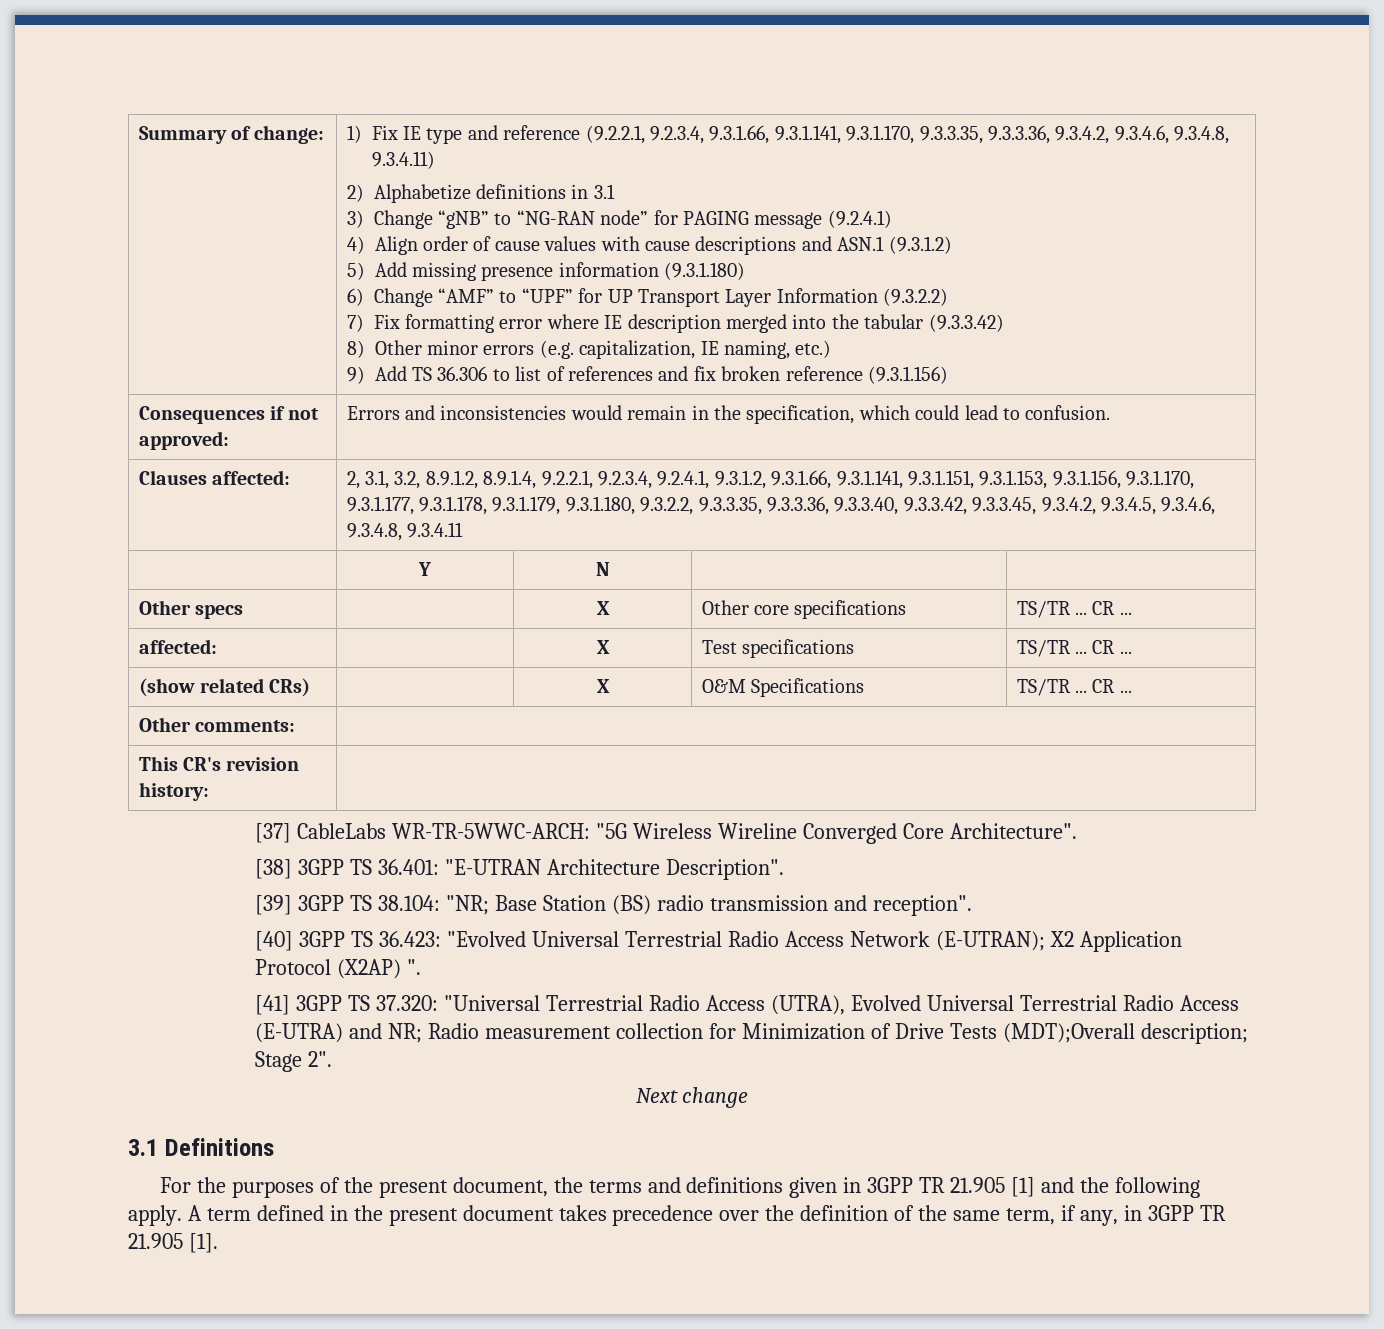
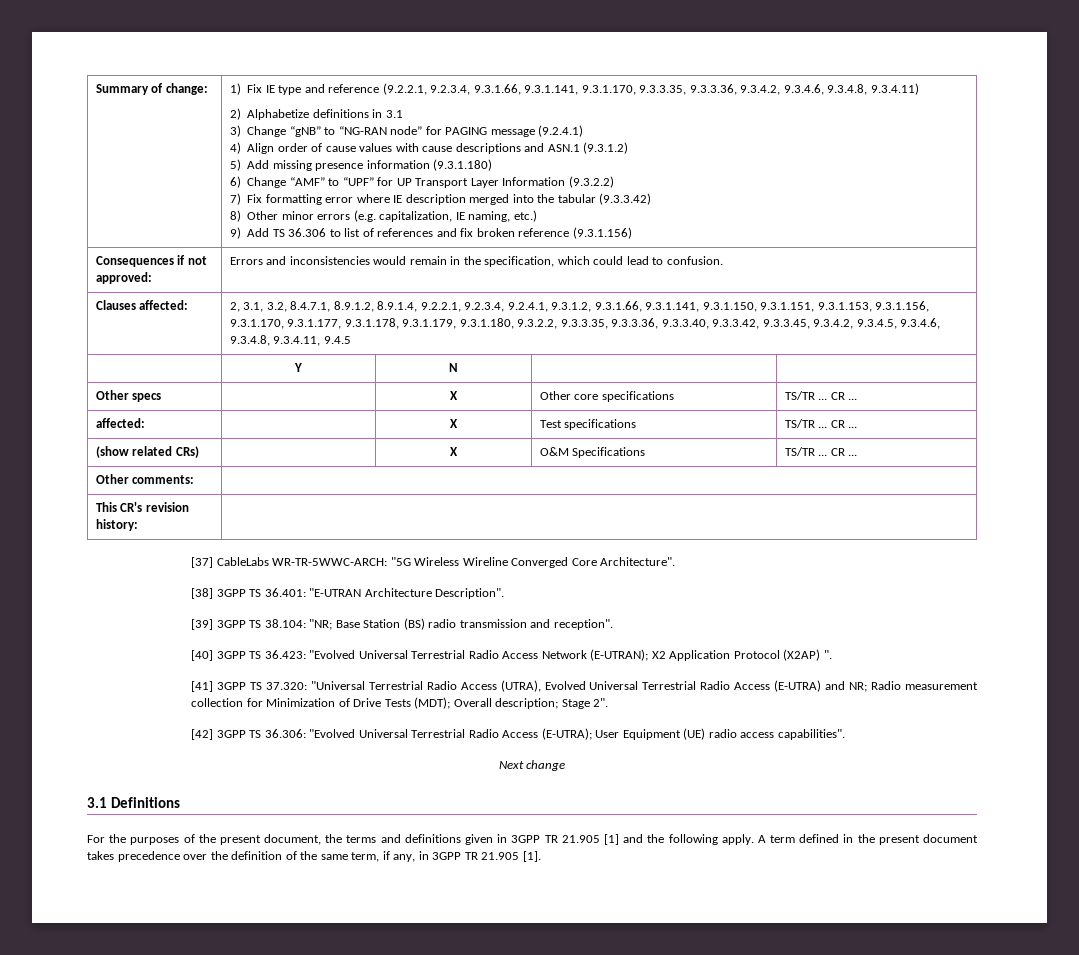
(421, 480) none -> [290,301,331,312] 8.4.7.1,
(903, 479) none -> [702,302,757,312] 9.3.1.150,
[407,522,464,538] 9.3.4.11 -> [273,336,351,346] 9.3.4.11, 9.4.5
[1002,1023,1135,1043] (MDT);Overall -> [414,697,492,709] (MDT); Overall
(333, 1059) none -> [190,728,845,740] // [42] 3GPP TS 36.306: "Evolved Universal Terrestrial Radio Access (E-UTRA); User Equipment (UE) radio access capabilities".

